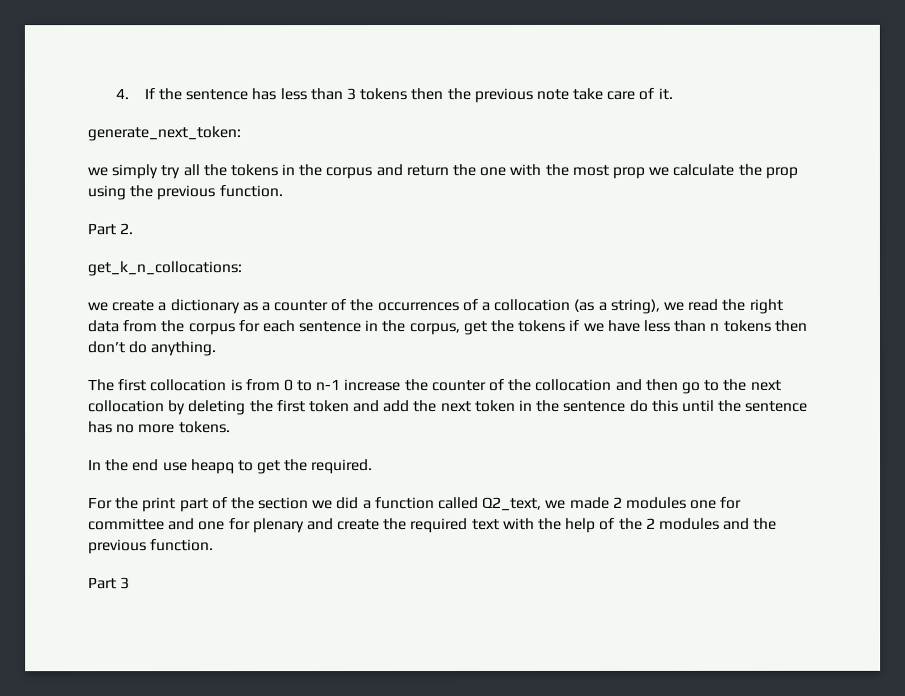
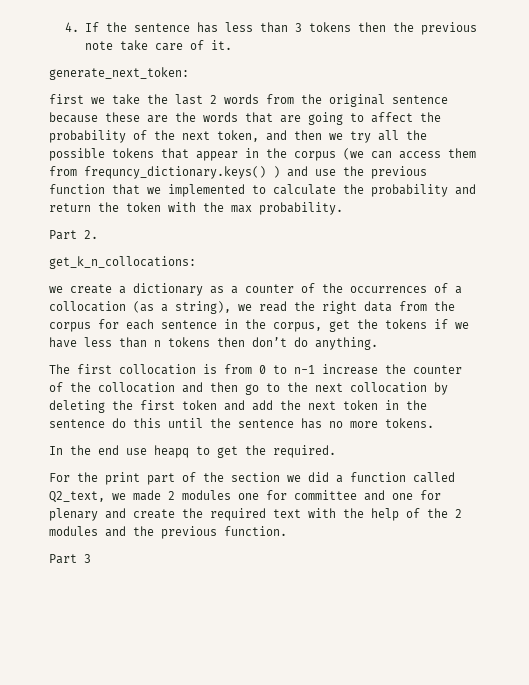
[87,164,373,180] we simply try all the tokens in the corpus -> [49,94,448,107] [49,112,441,125] [49,130,427,143] [49,148,476,161] [49,166,427,179] [49,184,448,197] first we take the last 2 words from the original sentence because these are the words that are going to affect the probability of the next token, and then we try all the possible tokens that appear in the corpus (we can access them from frequncy_dictionary.keys() ) and use the previous function that we implemented to calculate the probability
[479,163,798,179] [87,185,283,201] one with the most prop we calculate the prop using the previous function. -> [126,202,343,215] token with the max probability.

